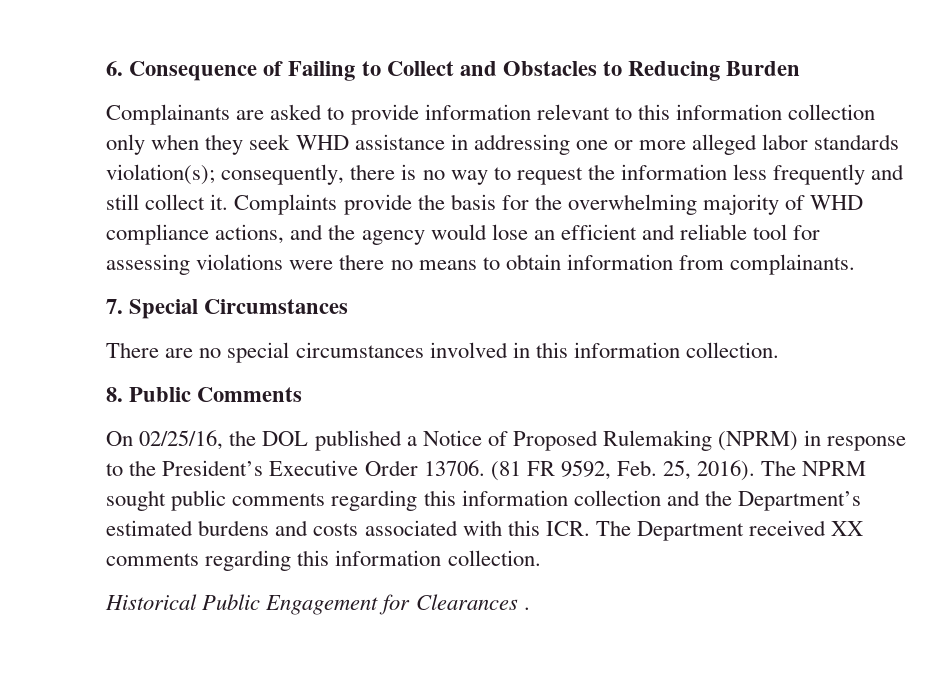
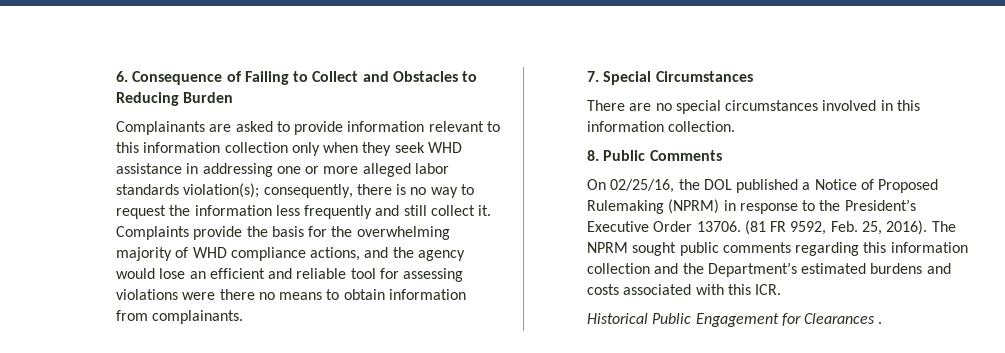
[595,520,864,541] [106,550,541,571] The Department received XX comments regarding this information collection. -> (782, 289) none

